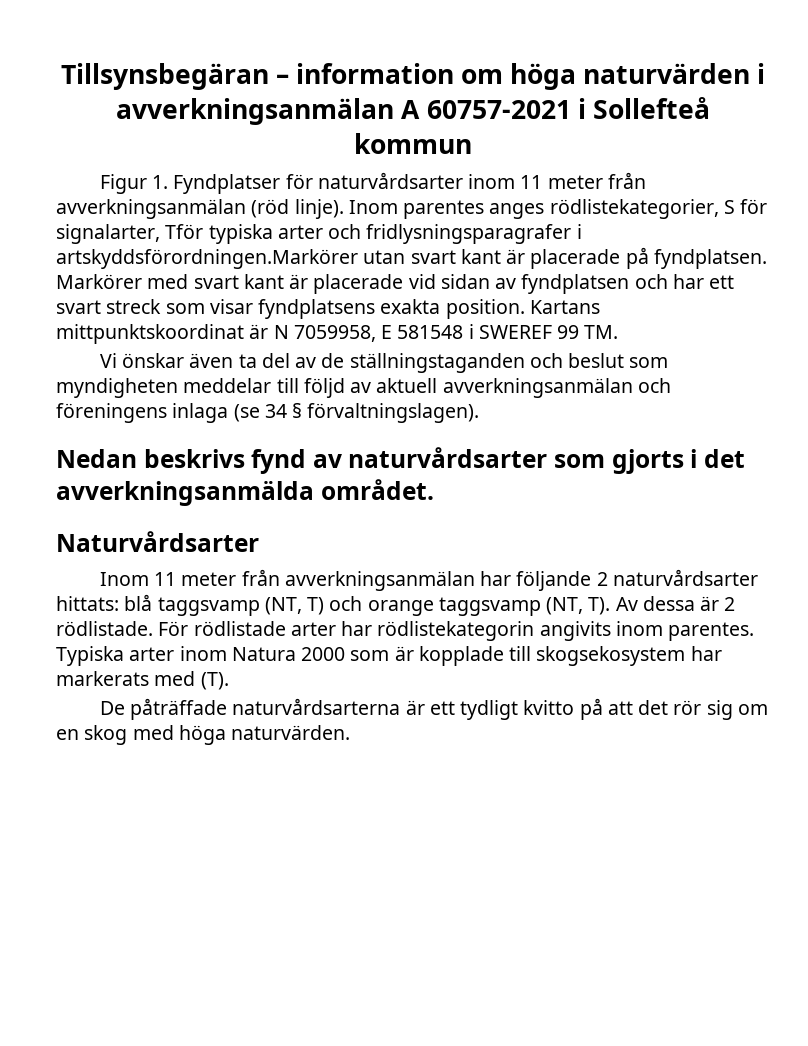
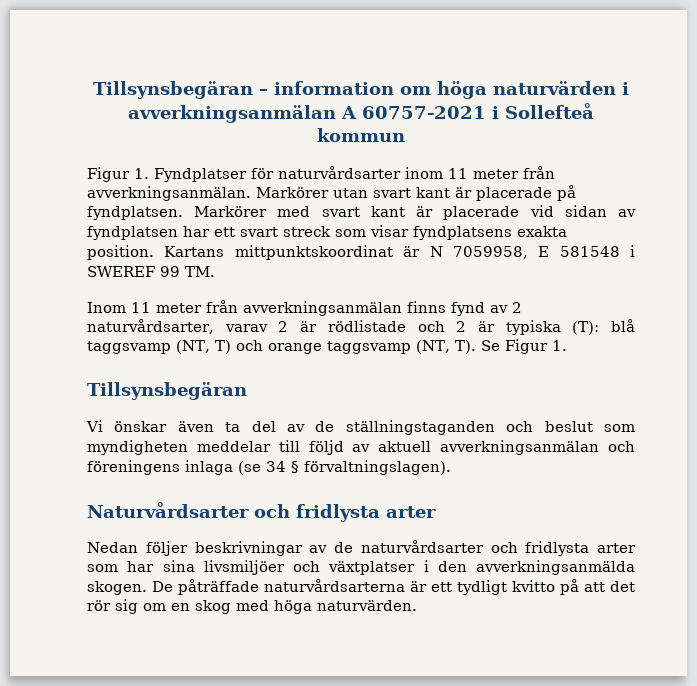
[56,199,768,219] [56,224,582,244] [56,249,358,269] avverkningsanmälan (röd linje). Inom parentes anges rödlistekategorier, S för signalarter, Tför typiska arter och fridlysningsparagrafer i artskyddsförordningen.Markörer -> [87,186,329,201] avverkningsanmälan. Markörer
[634,274,668,289] och -> (178, 233) none
(619, 332) none -> [87,300,522,316] [87,319,636,335] [87,339,567,354] [87,382,247,400] // Inom 11 meter från avverkningsanmälan finns fynd av 2 naturvårdsarter, varav 2 är rödlistade och 2 är typiska (T): blå taggsvamp (NT, T) och orange taggsvamp (NT, T). Se Figur 1. // Tillsynsbegäran
[56,447,745,474] [56,479,434,506] [56,531,259,552] [99,569,758,591] [56,594,736,616] [56,621,755,641] [56,646,722,666] [56,671,229,690] Nedan beskrivs fynd av naturvårdsarter som gjorts i det avverkningsanmälda området. // Naturvårdsarter // Inom 11 meter från avverkningsanmälan har följande 2 naturvårdsarter hittats: blå taggsvamp (NT, T) och orange taggsvamp (NT, T). Av dessa är 2 rödlistade. För rödlistade arter har rödlistekategorin angivits inom parentes. Typiska arter inom Natura 2000 som är kopplade till skogsekosystem har markerats med (T). // -> [87,502,436,522] [87,540,636,556] [87,560,635,575] [87,581,147,595] Naturvårdsarter och fridlysta arter // Nedan följer beskrivningar av de naturvårdsarter och fridlysta arter som har sina livsmiljöer och växtplatser i den avverkningsanmälda skogen.

